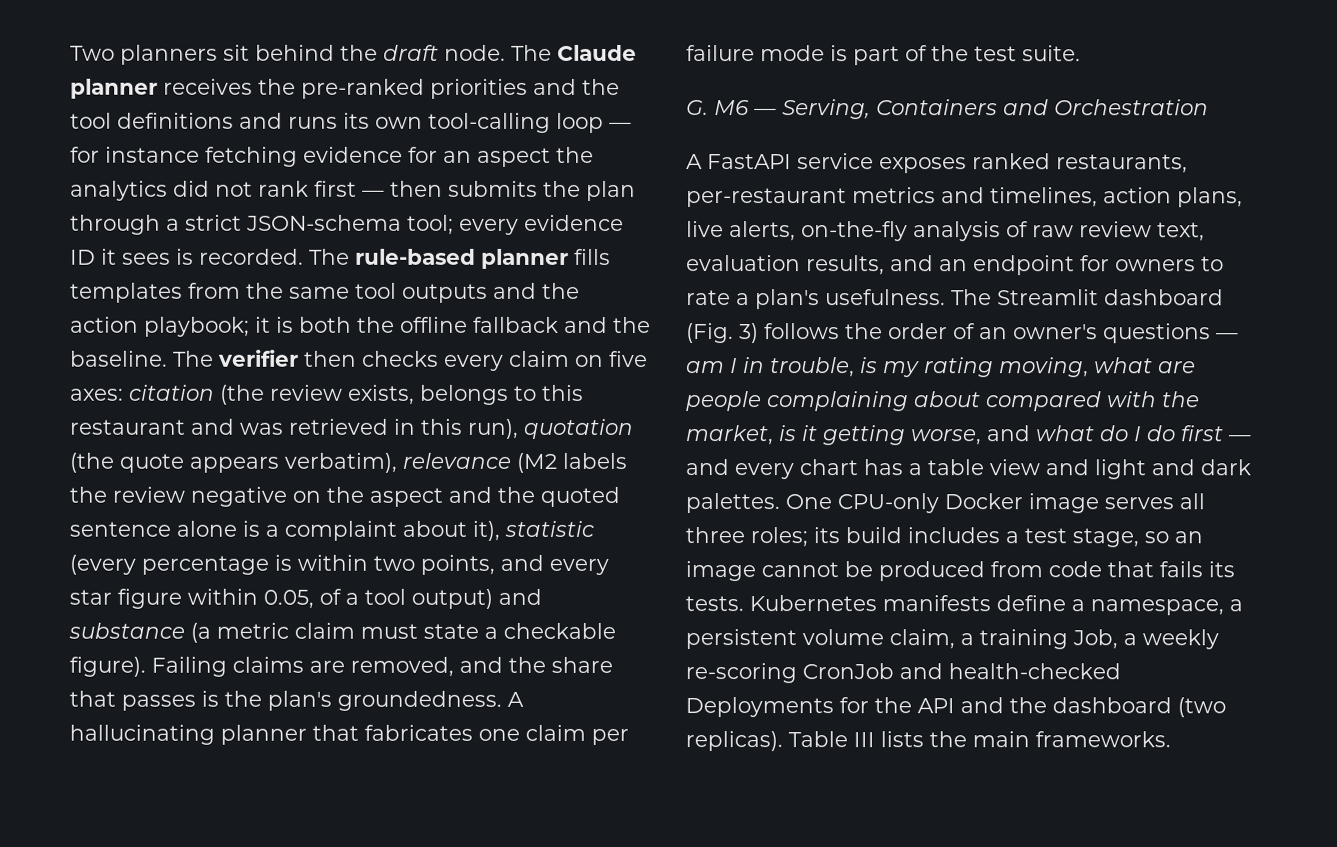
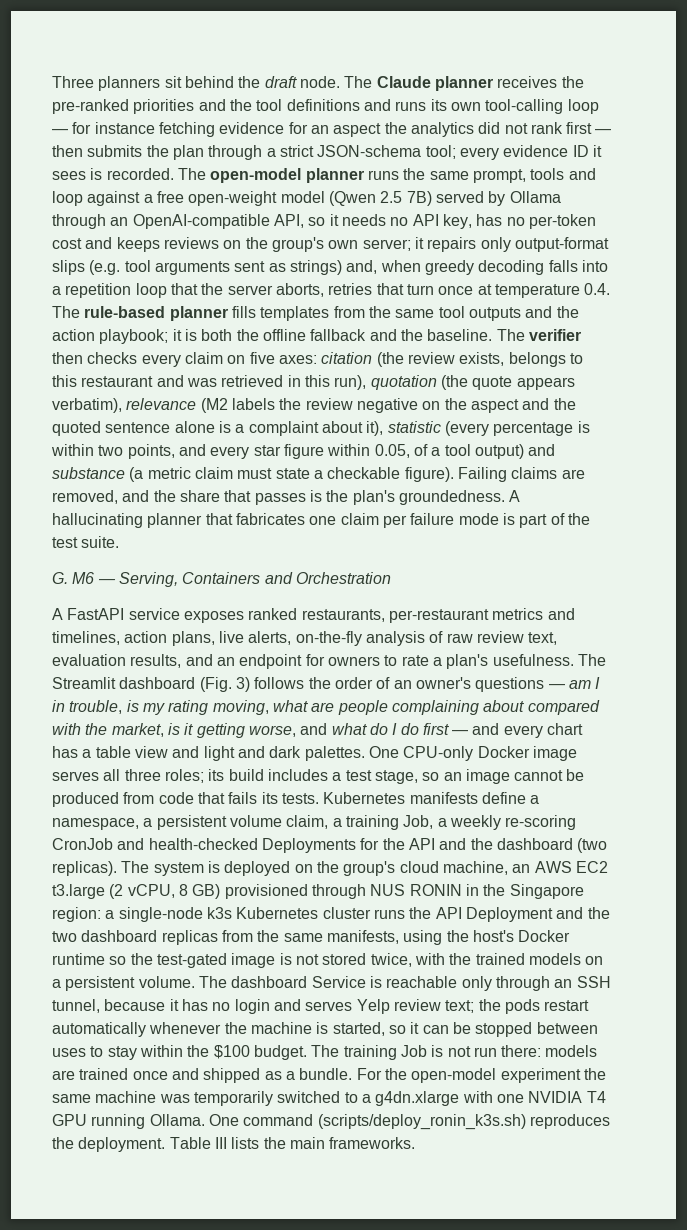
[70,45,115,61] Two -> [52,76,94,88] Three
(350, 256) none -> [210,168,596,183] [52,191,561,206] [52,214,596,229] [52,237,609,252] [52,260,608,275] [52,283,611,298] [52,306,80,318] open-model planner runs the same prompt, tools and loop against a free open-weight model (Qwen 2.5 7B) served by Ollama through an OpenAI-compatible API, so it needs no API key, has no per-token cost and keeps reviews on the group's own server; it repairs only output-format slips (e.g. tool arguments sent as strings) and, when greedy decoding falls into a repetition loop that the server aborts, retries that turn once at temperature 0.4. The
(783, 741) none -> [121,861,608,876] [52,884,584,899] [52,907,610,922] [52,930,571,945] [52,953,604,968] [52,976,611,991] [52,999,590,1014] [52,1022,598,1037] [52,1045,598,1060] [52,1068,606,1083] [52,1091,606,1106] [52,1114,610,1130] [52,1137,166,1152] The system is deployed on the group's cloud machine, an AWS EC2 t3.large (2 vCPU, 8 GB) provisioned through NUS RONIN in the Singapore region: a single-node k3s Kubernetes cluster runs the API Deployment and the two dashboard replicas from the same manifests, using the host's Docker runtime so the test-gated image is not stored twice, with the trained models on a persistent volume. The dashboard Service is reachable only through an SSH tunnel, because it has no login and serves Yelp review text; the pods restart automatically whenever the machine is started, so it can be stopped between uses to stay within the $100 budget. The training Job is not run there: models are trained once and shipped as a bundle. For the open-model experiment the same machine was temporarily switched to a g4dn.xlarge with one NVIDIA T4 GPU running Ollama. One command (scripts/deploy_ronin_k3s.sh) reproduces the deployment.

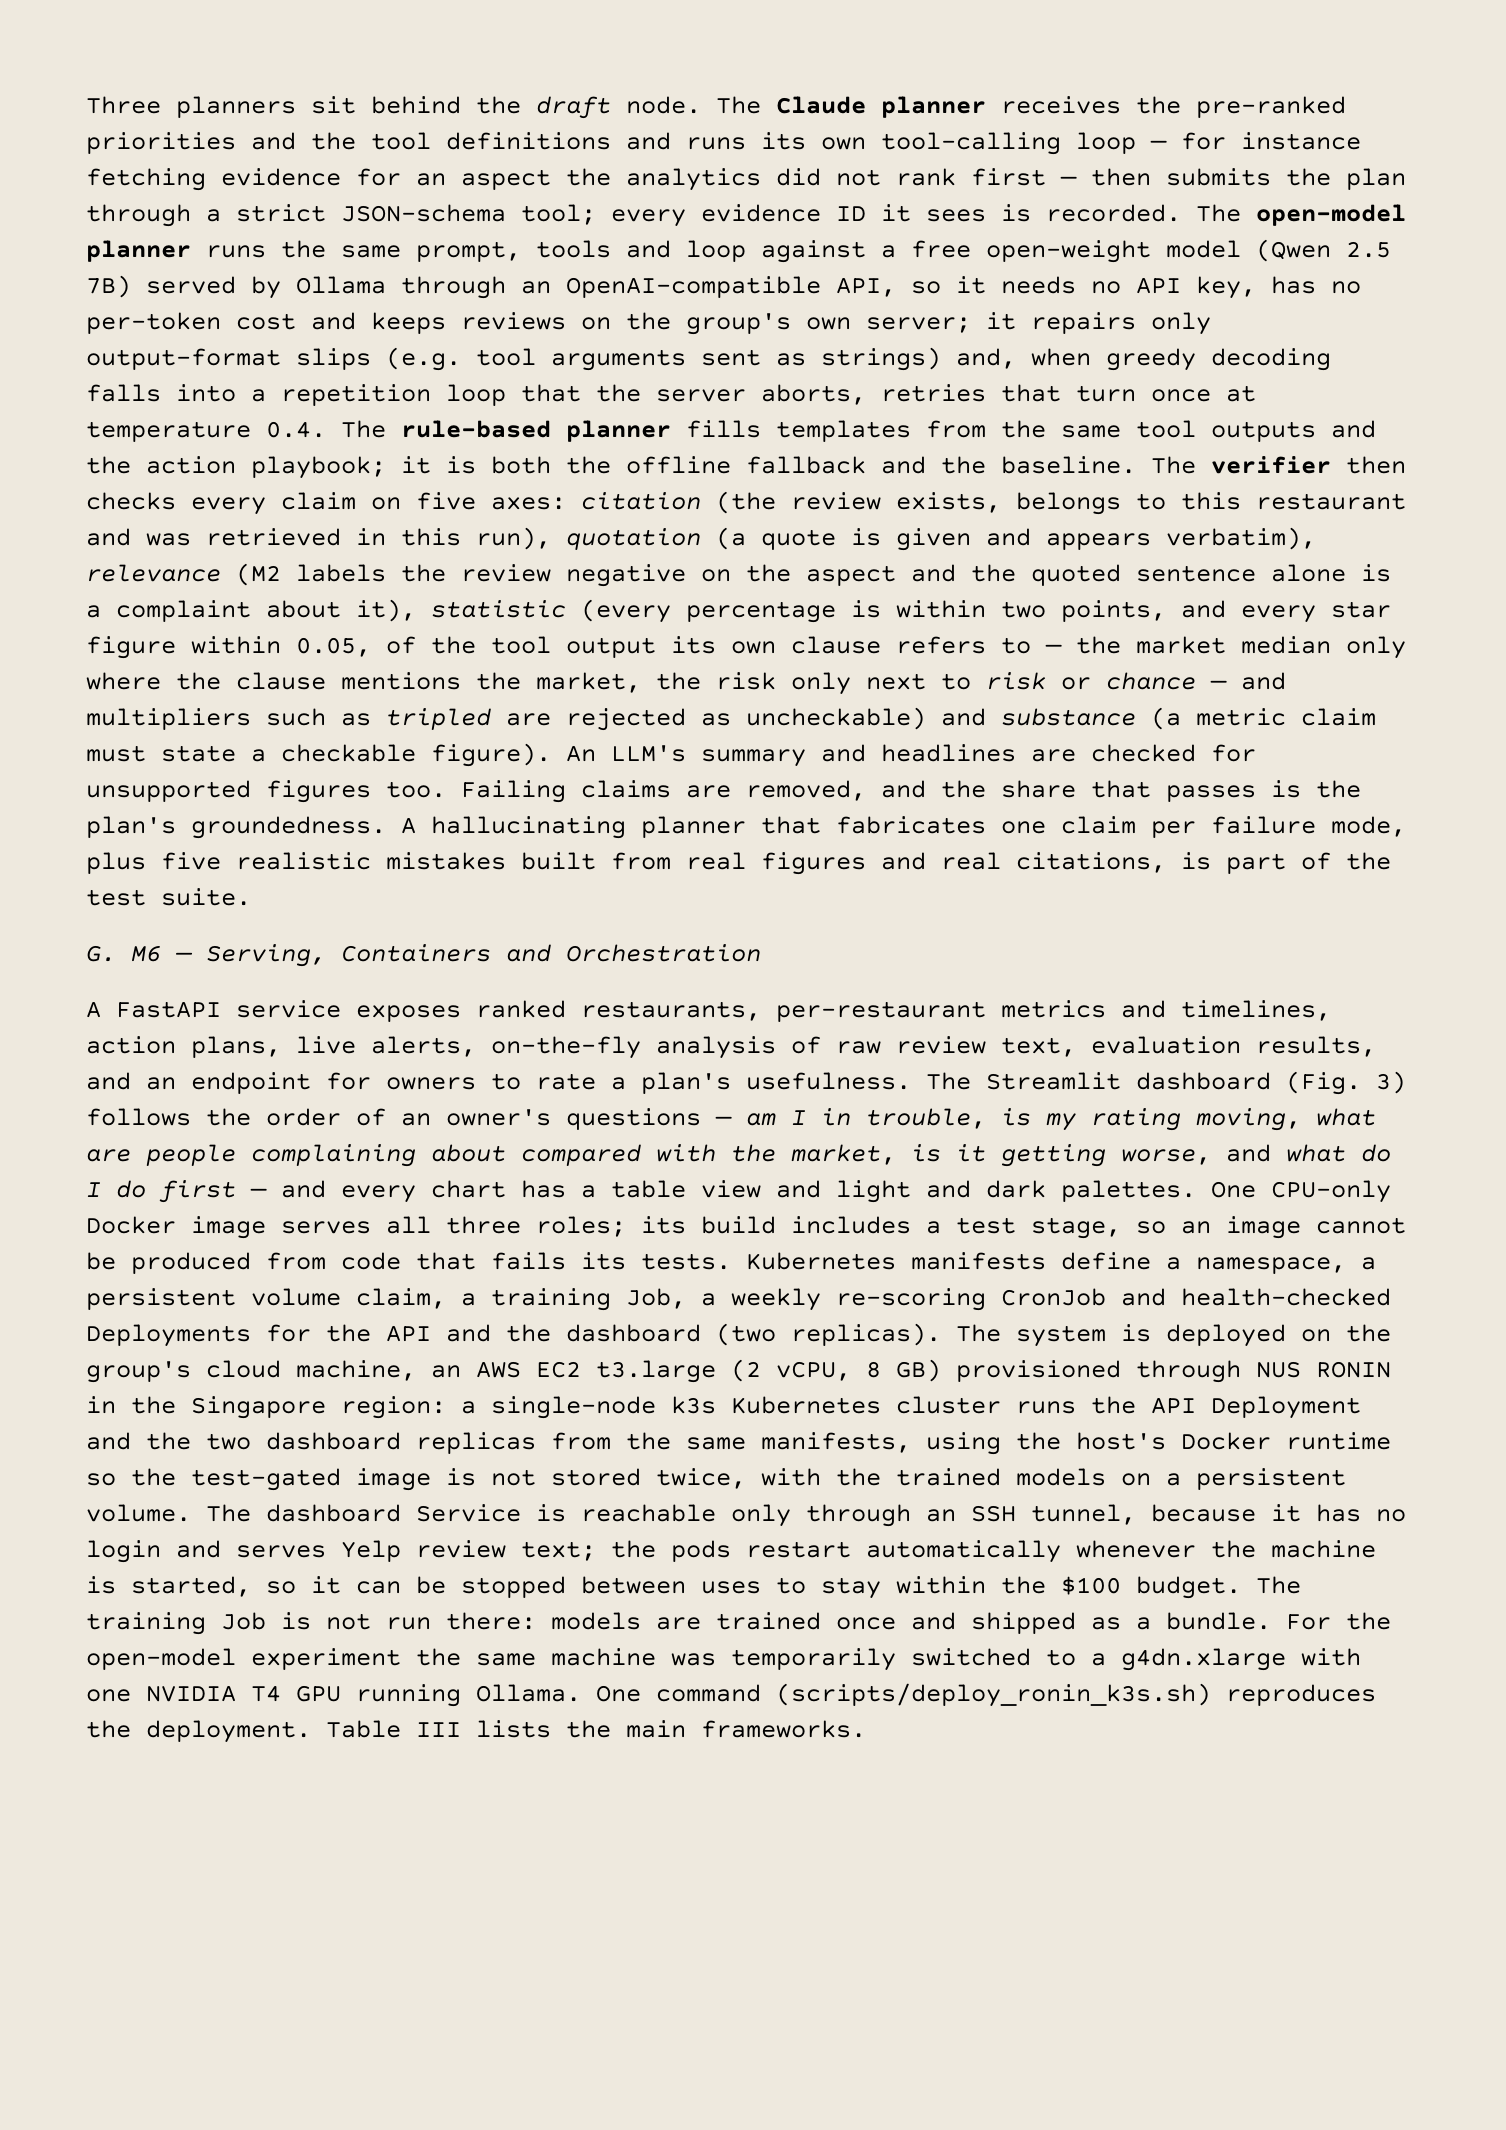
[440,375,513,390] (the quote -> [716,527,1031,551] (a quote is given and
[431,444,524,459] a tool output) -> [431,636,1406,659] [86,672,1286,695] [86,707,926,731] the tool output its own clause refers to — the market median only where the clause mentions the market, the risk only next to risk or chance — and multipliers such as tripled are rejected as uncheckable)
(454, 474) none -> [566,744,1256,767] [86,780,446,803] An LLM's summary and headlines are checked for unsupported figures too.
[458,513,499,525] mode -> [1331,816,1406,837] [86,852,1166,875] mode, plus five realistic mistakes built from real figures and real citations,

